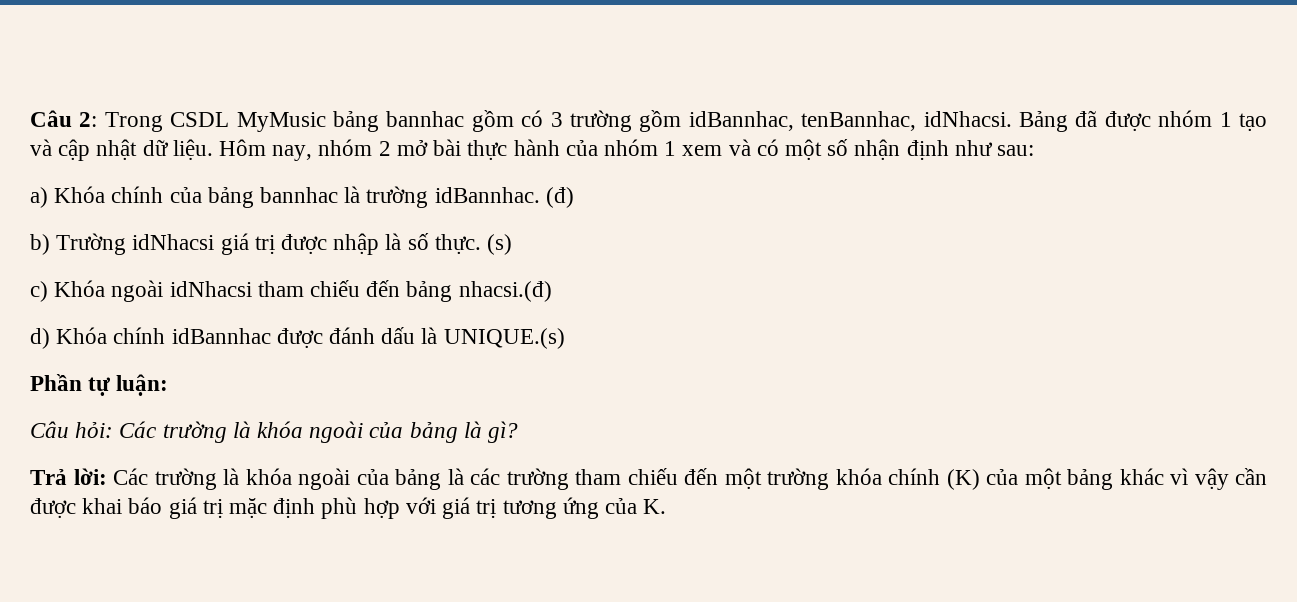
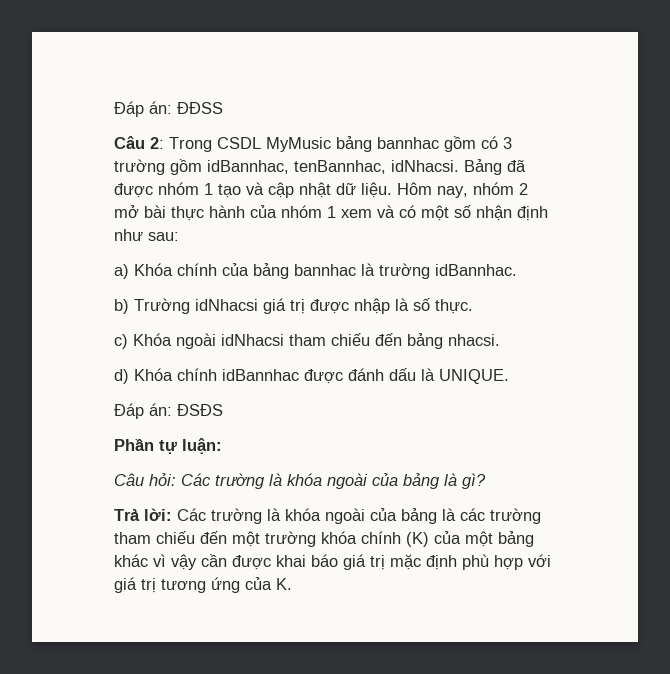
(30, 118) none -> [114,101,223,117] Đáp án: ĐĐSS //
[545,187,574,208] (đ) -> (517, 270) none
[487,234,513,255] (s) -> (473, 306) none
[458,281,552,302] nhacsi.(đ) -> [448,334,500,346] nhacsi.
[443,328,565,349] UNIQUE.(s) -> [439,369,509,384] [114,403,223,419] UNIQUE. // Đáp án: ĐSĐS

